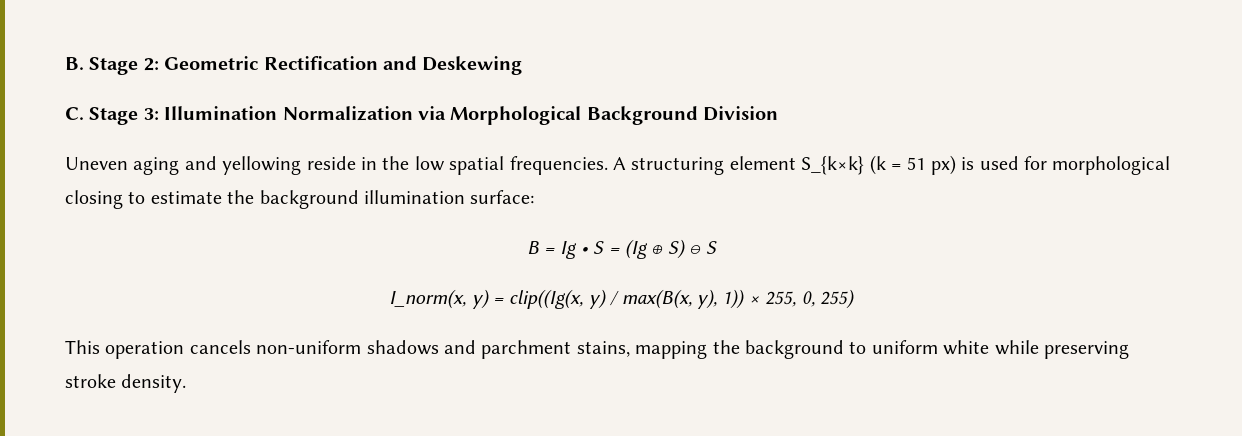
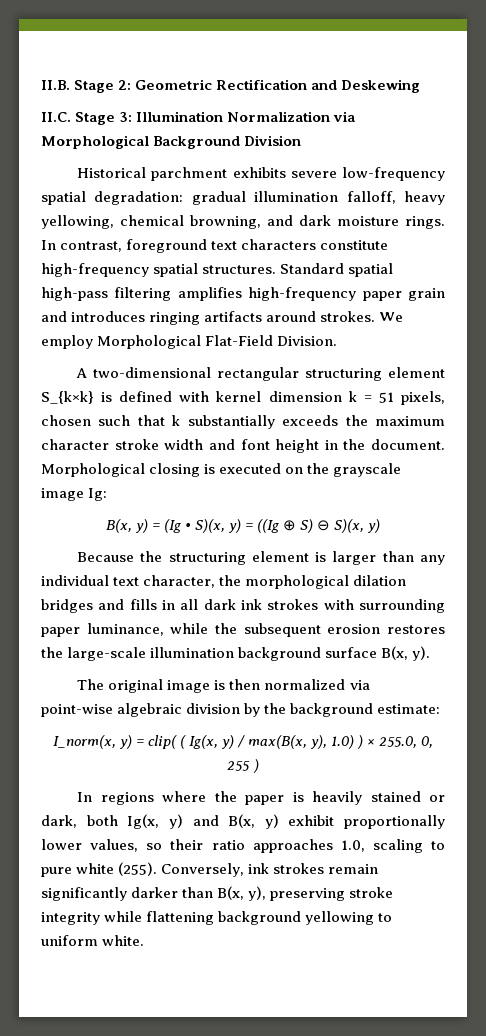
[65,57,84,70] B. -> [41,80,70,90] II.B.
[65,107,84,120] C. -> [41,112,71,122] II.C.
[65,155,1171,175] [65,190,535,209] [526,239,717,259] Uneven aging and yellowing reside in the low spatial frequencies. A structuring element S_{k×k} (k = 51 px) is used for morphological closing to estimate the background illumination surface: // B = Ig • S = (Ig ⊕ S) ⊖ S -> [77,167,446,181] [41,191,445,205] [41,215,445,229] [41,239,389,253] [41,263,394,277] [41,287,445,301] [41,311,404,325] [41,335,338,349] [76,367,446,381] [41,391,445,405] [41,415,446,429] [41,439,445,453] [41,463,402,477] [41,488,108,501] [105,519,381,533] [77,551,445,565] [41,575,407,589] [41,599,445,613] [41,623,445,637] [41,646,431,661] [77,679,370,693] [41,703,441,717] Historical parchment exhibits severe low-frequency spatial degradation: gradual illumination falloff, heavy yellowing, chemical browning, and dark moisture rings. In contrast, foreground text characters constitute high-frequency spatial structures. Standard spatial high-pass filtering amplifies high-frequency paper grain and introduces ringing artifacts around strokes. We employ Morphological Flat-Field Division. // A two-dimensional rectangular structuring element S_{k×k} is defined with kernel dimension k = 51 pixels, chosen such that k substantially exceeds the maximum character stroke width and font height in the document. Morphological closing is executed on the grayscale image Ig: // B(x, y) = (Ig • S)(x, y) = ((Ig ⊕ S) ⊖ S)(x, y) // Because the structuring element is larger than any individual text character, the morphological dilation bridges and fills in all dark ink strokes with surrounding paper luminance, while the subsequent erosion restores the large-scale illumination background surface B(x, y). // The original image is then normalized via point-wise algebraic division by the background estimate:
[509,289,584,309] clip((Ig(x, -> [147,735,218,749] clip( ( Ig(x,
[722,289,855,309] [65,340,1129,359] [65,374,187,393] 1)) × 255, 0, 255) // This operation cancels non-uniform shadows and parchment stains, mapping the background to uniform white while preserving stroke density. -> [331,735,434,749] [227,759,259,773] [77,791,445,805] [41,814,445,829] [41,839,445,853] [41,862,379,877] [41,886,394,901] [41,911,393,925] [41,935,145,946] 1.0) ) × 255.0, 0, 255 ) // In regions where the paper is heavily stained or dark, both Ig(x, y) and B(x, y) exhibit proportionally lower values, so their ratio approaches 1.0, scaling to pure white (255). Conversely, ink strokes remain significantly darker than B(x, y), preserving stroke integrity while flattening background yellowing to uniform white.

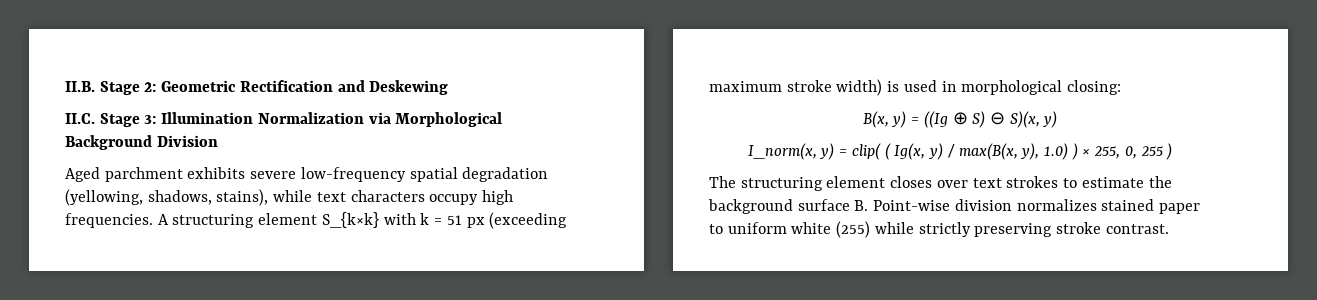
[77,167,147,178] Historical -> [65,167,100,182] Aged
[94,191,445,205] [41,215,445,229] [41,239,389,253] [41,263,394,277] [41,287,445,301] [41,311,404,325] [41,335,338,349] [76,367,446,381] [41,391,445,405] [41,415,446,429] [41,439,445,453] [41,463,402,477] [41,488,108,501] [105,519,225,533] degradation: gradual illumination falloff, heavy yellowing, chemical browning, and dark moisture rings. In contrast, foreground text characters constitute high-frequency spatial structures. Standard spatial high-pass filtering amplifies high-frequency paper grain and introduces ringing artifacts around strokes. We employ Morphological Flat-Field Division. // A two-dimensional rectangular structuring element S_{k×k} is defined with kernel dimension k = 51 pixels, chosen such that k substantially exceeds the maximum character stroke width and font height in the document. Morphological closing is executed on the grayscale image Ig: // B(x, y) = (Ig • S)(x, -> [462,167,549,182] [65,189,514,206] [65,212,568,229] [709,79,1122,96] [862,111,889,128] degradation (yellowing, shadows, stains), while text characters occupy high frequencies. A structuring element S_{k×k} with k = 51 px (exceeding maximum stroke width) is used in morphological closing: // B(x,
[77,551,445,565] [41,575,407,589] [41,599,445,613] [41,623,445,637] [41,646,431,661] [77,679,370,693] [41,703,441,717] // Because the structuring element is larger than any individual text character, the morphological dilation bridges and fills in all dark ink strokes with surrounding paper luminance, while the subsequent erosion restores the large-scale illumination background surface B(x, y). // The original image is then normalized via point-wise algebraic division by the background estimate: -> (1058, 119) none
[379,736,418,748] 255.0, -> [1094,146,1121,159] 255,
[77,791,445,805] [41,814,445,829] [41,839,445,853] [41,862,379,877] [41,886,394,901] [41,911,393,925] [41,935,145,946] In regions where the paper is heavily stained or dark, both Ig(x, y) and B(x, y) exhibit proportionally lower values, so their ratio approaches 1.0, scaling to pure white (255). Conversely, ink strokes remain significantly darker than B(x, y), preserving stroke integrity while flattening background yellowing to uniform white. -> [709,176,1172,191] [708,199,1201,214] [709,221,1169,238] The structuring element closes over text strokes to estimate the background surface B. Point-wise division normalizes stained paper to uniform white (255) while strictly preserving stroke contrast.

